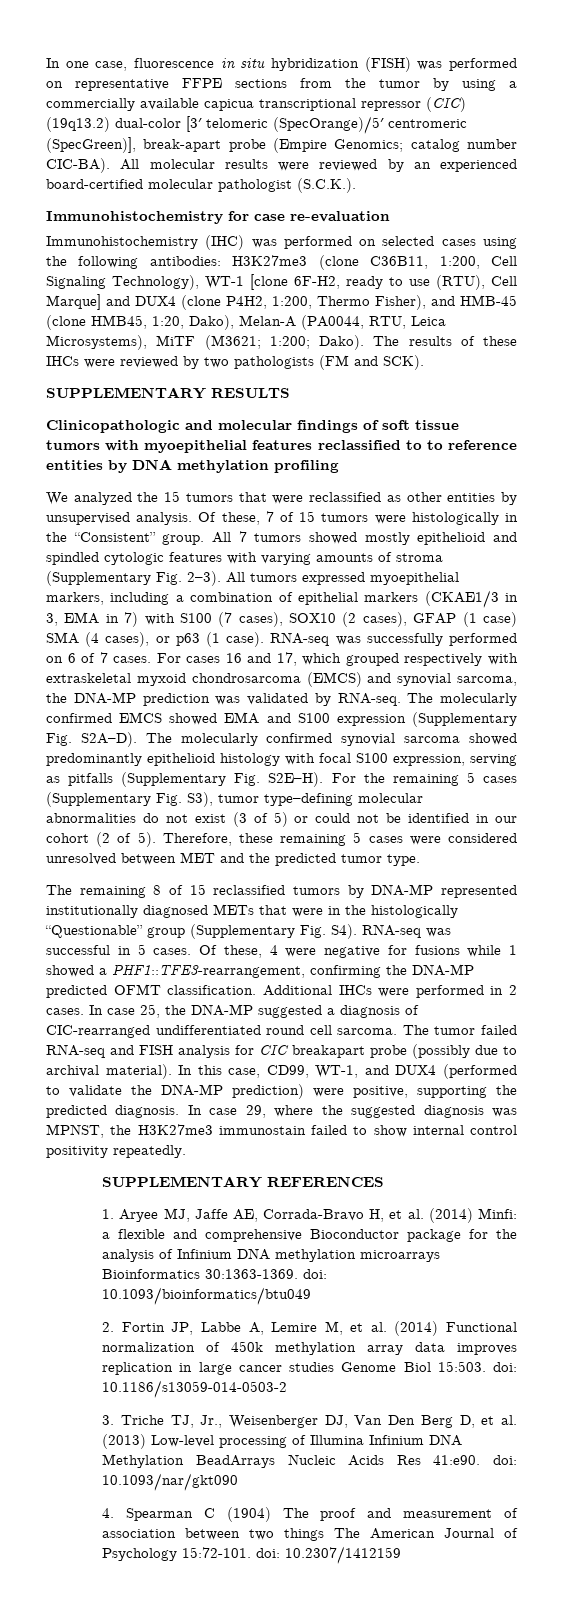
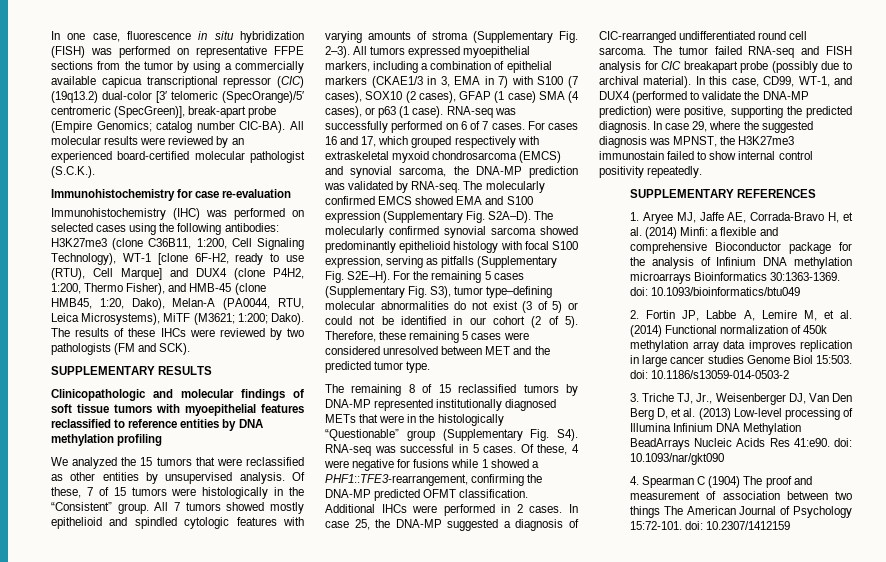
[426,440,443,450] to -> (126, 423) none

